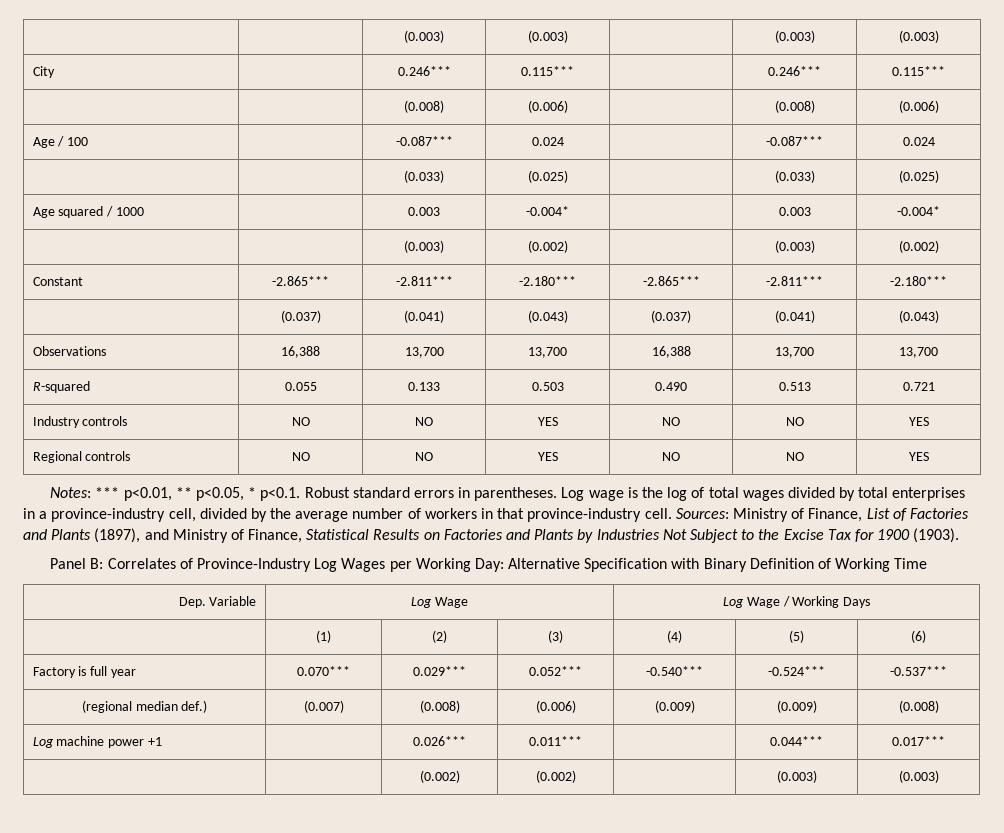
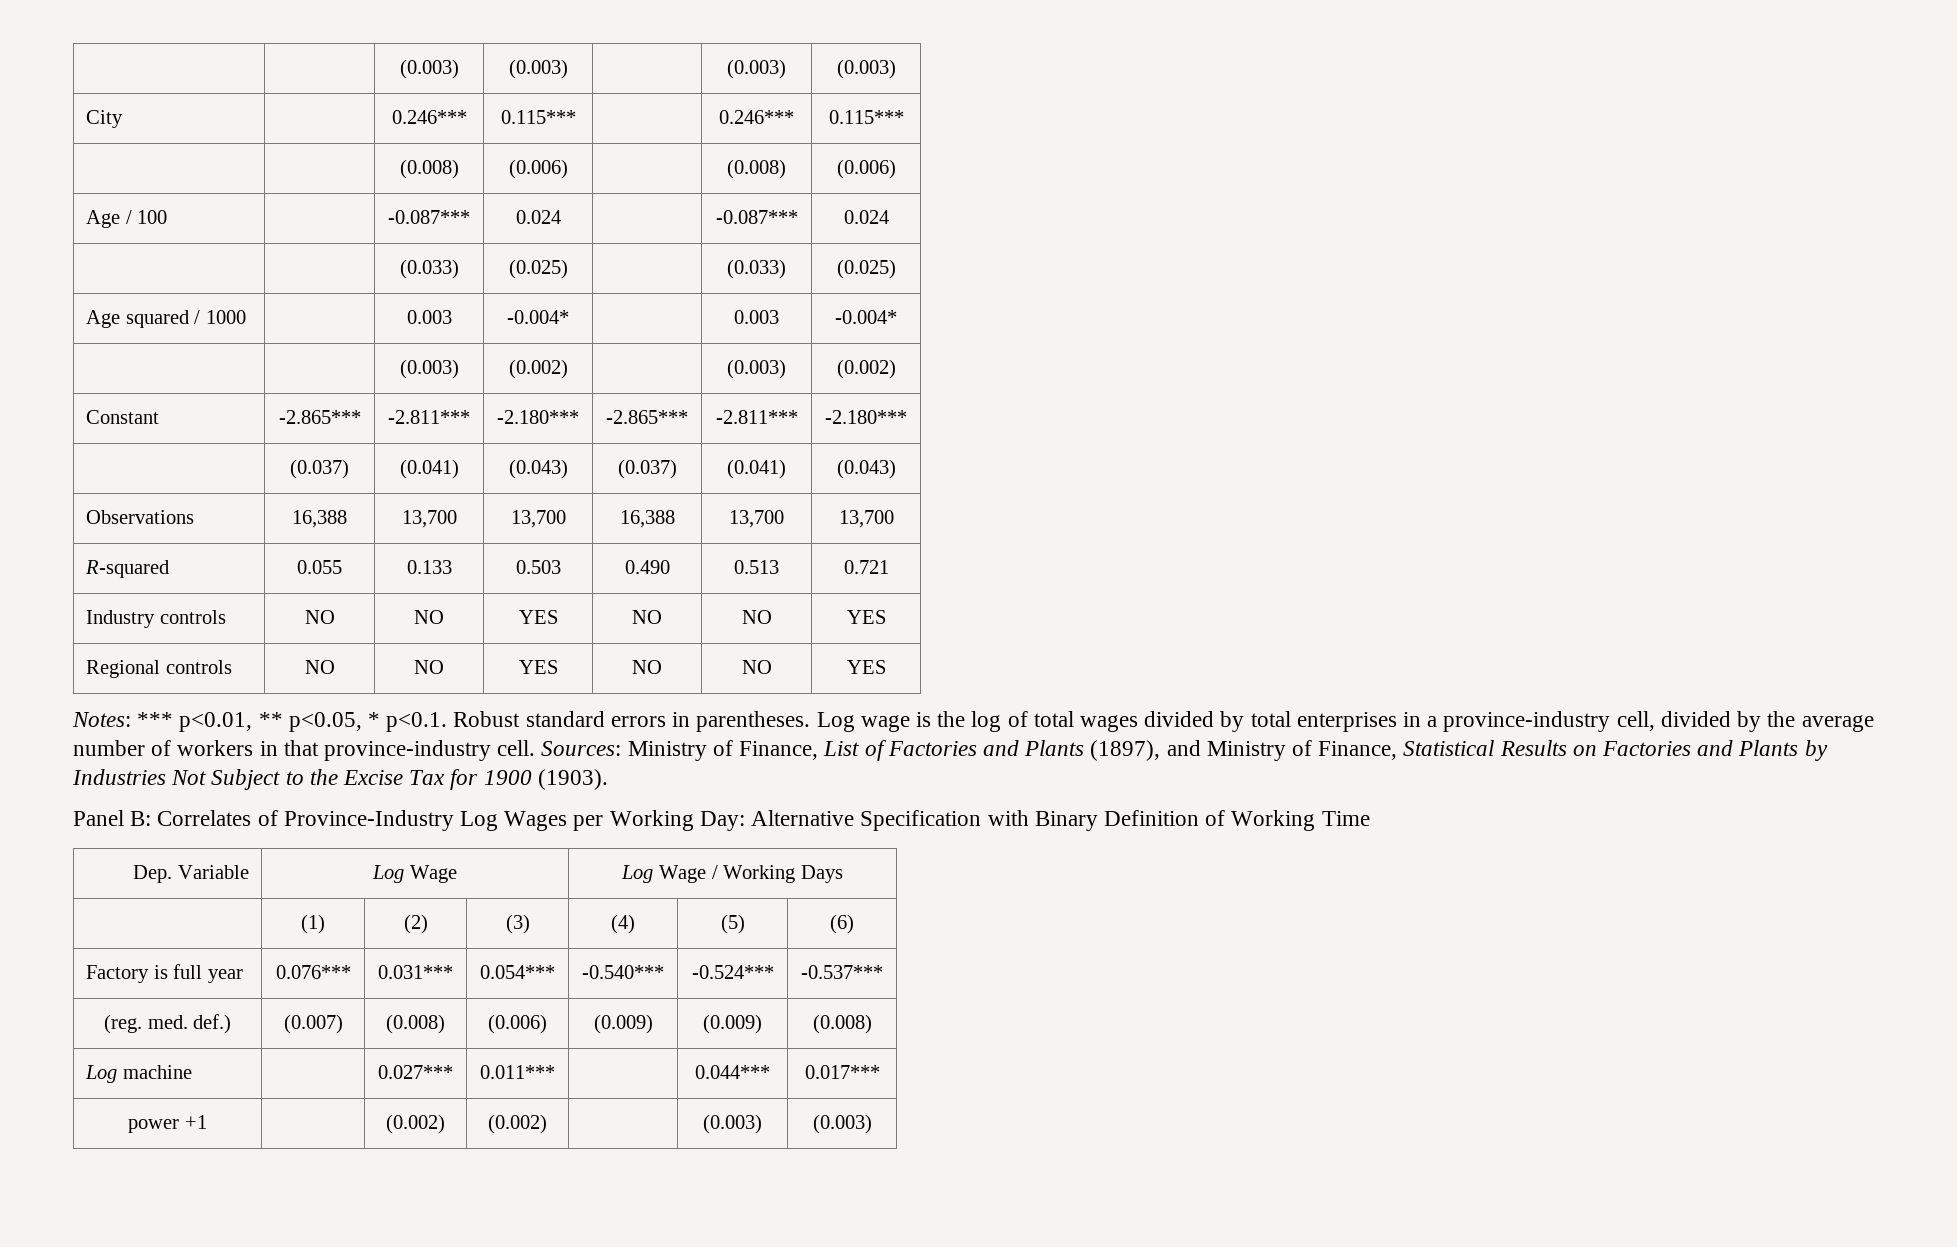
[297,666,350,676] [413,666,466,676] [529,666,582,676] 0.070*** | 0.029*** | 0.052*** -> [275,965,351,979] [378,965,453,979] [480,965,555,979] 0.076*** | 0.031*** | 0.054***
[81,700,178,713] (regional median -> [103,1014,188,1034] (reg. med.
[108,737,162,748] [413,736,466,746] power +1 | | 0.026*** -> [378,1065,453,1079] | | 0.027***
(945, 741) none -> [128,1115,207,1133] power +1

